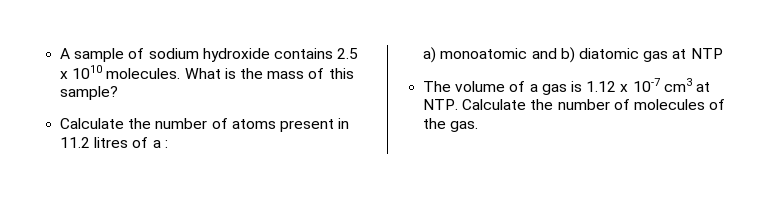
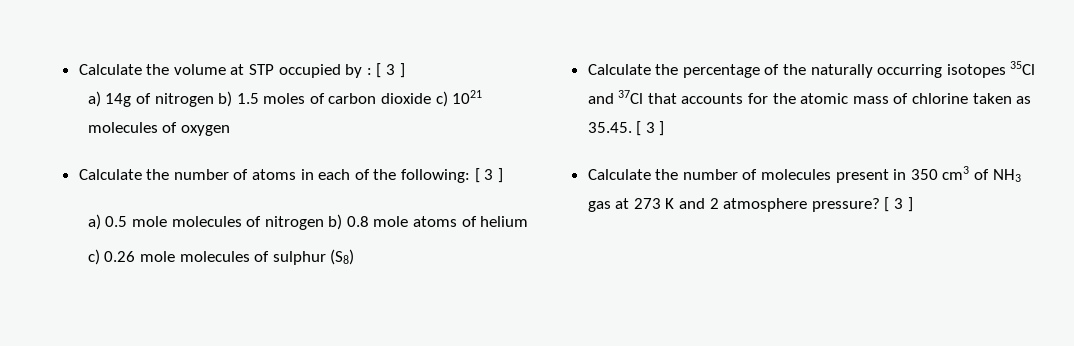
[60,48,359,62] [60,65,354,79] [60,86,119,100] A sample of sodium hydroxide contains 2.5 x 1010 molecules. What is the mass of this sample? -> [78,63,405,78] [87,90,483,107] [87,122,230,136] Calculate the volume at STP occupied by : [ 3 ] // a) 14g of nitrogen b) 1.5 moles of carbon dioxide c) 1021 molecules of oxygen
[279,118,350,132] [60,137,168,148] [423,47,723,63] [423,78,710,95] [423,99,459,110] present in 11.2 litres of a : // a) monoatomic and b) diatomic gas at NTP // The volume of a gas is 1.12 x 10-7 cm3 at NTP. -> [300,168,503,183] [87,214,529,230] [87,249,355,265] [587,61,1036,78] [587,90,1032,104] [587,121,665,136] in each of the following: [ 3 ] // a) 0.5 mole molecules of nitrogen b) 0.8 mole atoms of helium // c) 0.26 mole molecules of sulphur (S8) // Calculate the percentage of the naturally occurring isotopes 35Cl and 37Cl that accounts for the atomic mass of chlorine taken as 35.45. [ 3 ] //
[709,99,726,110] [423,118,479,132] of the gas. -> [835,166,1021,183] [587,197,913,212] present in 350 cm3 of NH3 gas at 273 K and 2 atmosphere pressure? [ 3 ]

